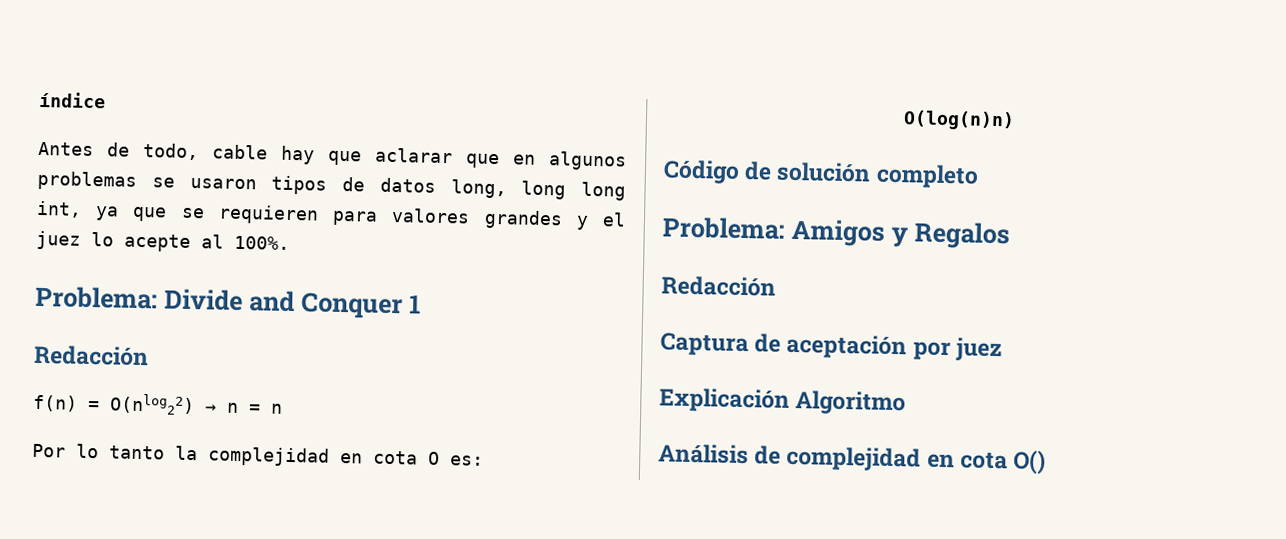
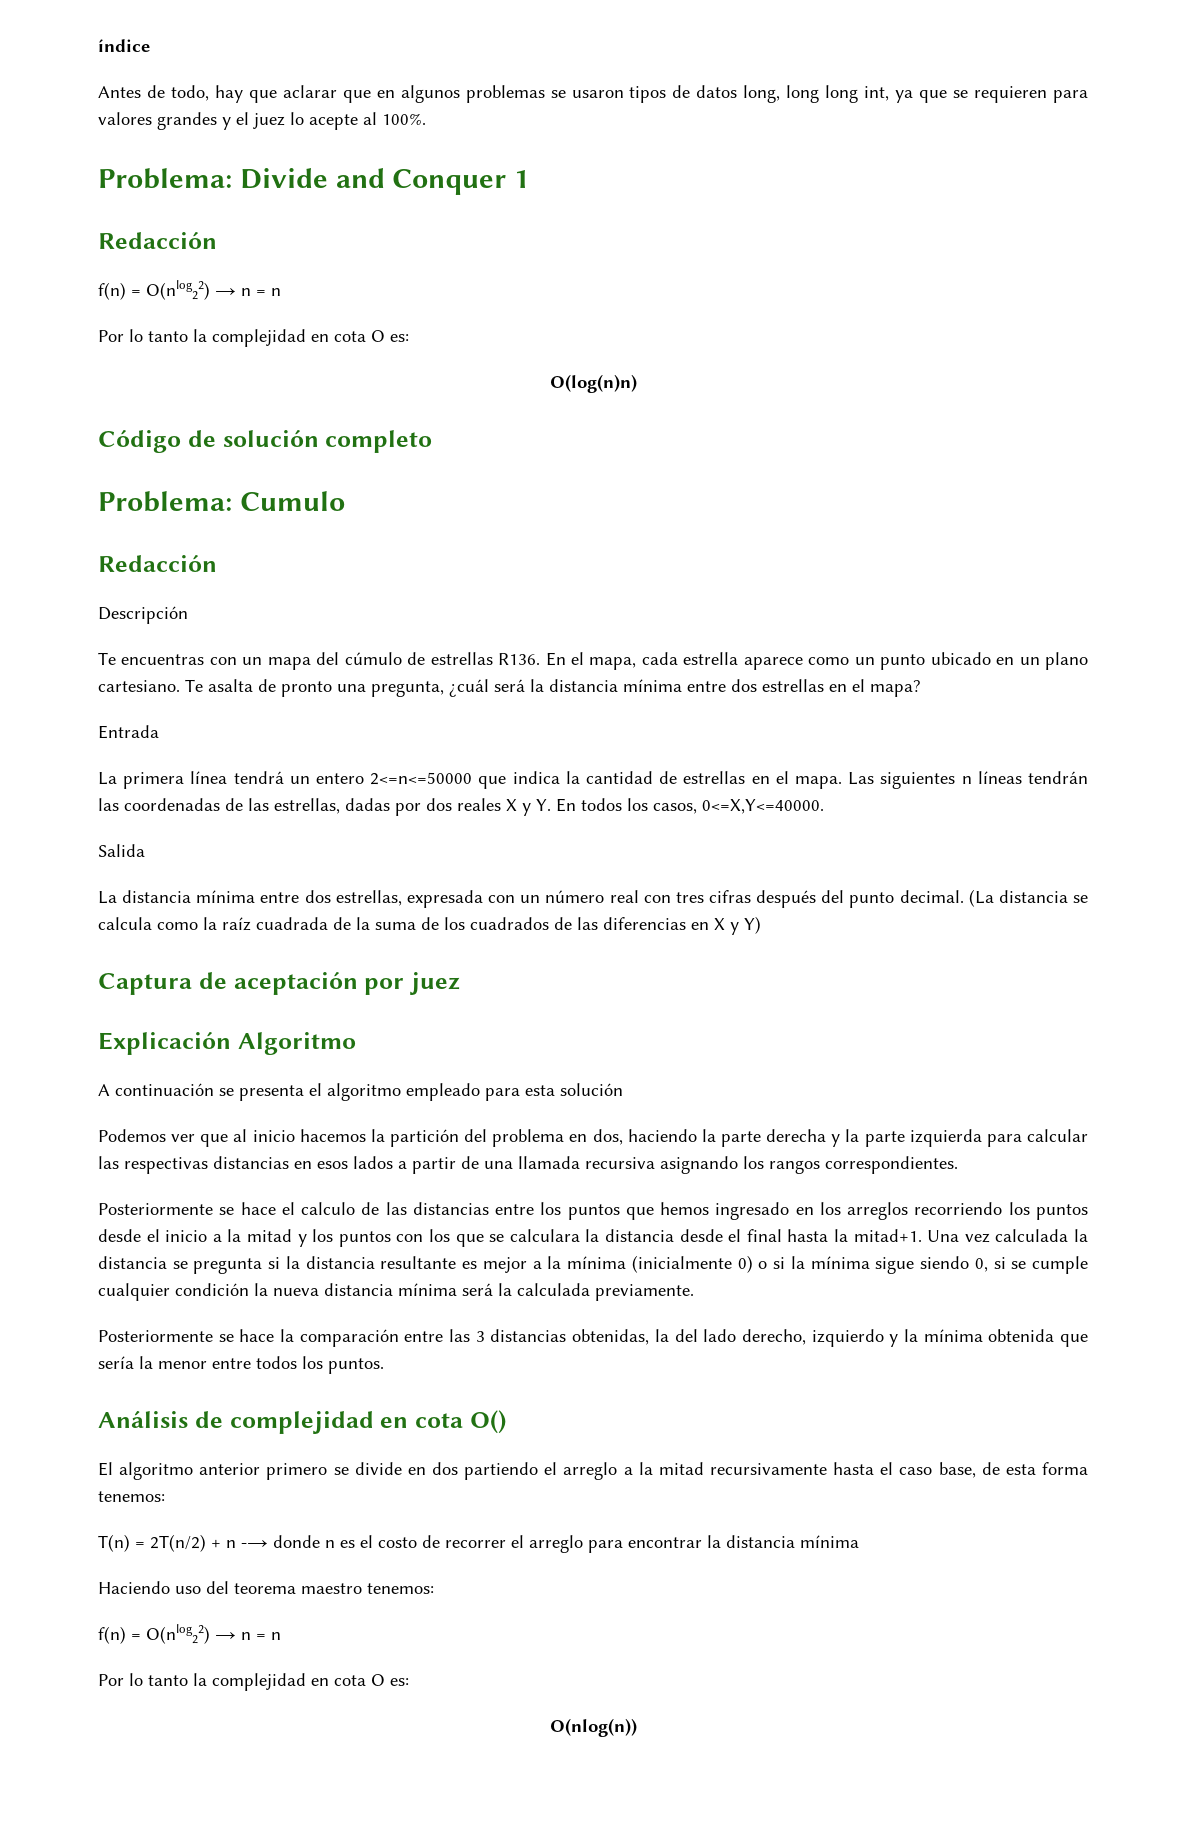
[212,144,268,160] cable -> (209, 93) none
[790,218,1010,250] [661,275,776,297] Amigos y Regalos // Redacción -> [239,491,345,511] [98,555,217,572] [98,606,188,624] [98,652,1089,670] [98,679,921,697] [98,725,159,739] [98,771,1089,789] [98,798,824,816] [98,844,145,857] [98,889,1088,908] [98,916,761,935] Cumulo // Redacción // Descripción // Te encuentras con un mapa del cúmulo de estrellas R136. En el mapa, cada estrella aparece como un punto ubicado en un plano cartesiano. Te asalta de pronto una pregunta, ¿cuál será la distancia mínima entre dos estrellas en el mapa? // Entrada // La primera línea tendrá un entero 2<=n<=50000 que indica la cantidad de estrellas en el mapa. Las siguientes n líneas tendrán las coordenadas de las estrellas, dadas por dos reales X y Y. En todos los casos, 0<=X,Y<=40000. // Salida // La distancia mínima entre dos estrellas, expresada con un número real con tres cifras después del punto decimal. (La distancia se calcula como la raíz cuadrada de la suma de los cuadrados de las diferencias en X y Y)
(907, 403) none -> [98,1083,623,1101] [98,1129,1088,1147] [98,1156,958,1174] [98,1202,1089,1220] [98,1229,1089,1247] [98,1255,1089,1274] [98,1283,694,1301] [98,1329,1089,1347] [98,1356,384,1374] // A continuación se presenta el algoritmo empleado para esta solución // Podemos ver que al inicio hacemos la partición del problema en dos, haciendo la parte derecha y la parte izquierda para calcular las respectivas distancias en esos lados a partir de una llamada recursiva asignando los rangos correspondientes. // Posteriormente se hace el calculo de las distancias entre los puntos que hemos ingresado en los arreglos recorriendo los puntos desde el inicio a la mitad y los puntos con los que se calculara la distancia desde el final hasta la mitad+1. Una vez calculada la distancia se pregunta si la distancia resultante es mejor a la mínima (inicialmente 0) o si la mínima sigue siendo 0, si se cumple cualquier condición la nueva distancia mínima será la calculada previamente. // Posteriormente se hace la comparación entre las 3 distancias obtenidas, la del lado derecho, izquierdo y la mínima obtenida que sería la menor entre todos los puntos.
(1047, 462) none -> [98,1462,1088,1480] [98,1491,165,1502] [98,1534,859,1553] [98,1581,434,1594] [98,1624,281,1644] [98,1673,409,1691] [549,1718,637,1737] // El algoritmo anterior primero se divide en dos partiendo el arreglo a la mitad recursivamente hasta el caso base, de esta forma tenemos: // T(n) = 2T(n/2) + n -→ donde n es el costo de recorrer el arreglo para encontrar la distancia mínima // Haciendo uso del teorema maestro tenemos: // f(n) = O(nlog22) → n = n // Por lo tanto la complejidad en cota O es: // O(nlog(n))

